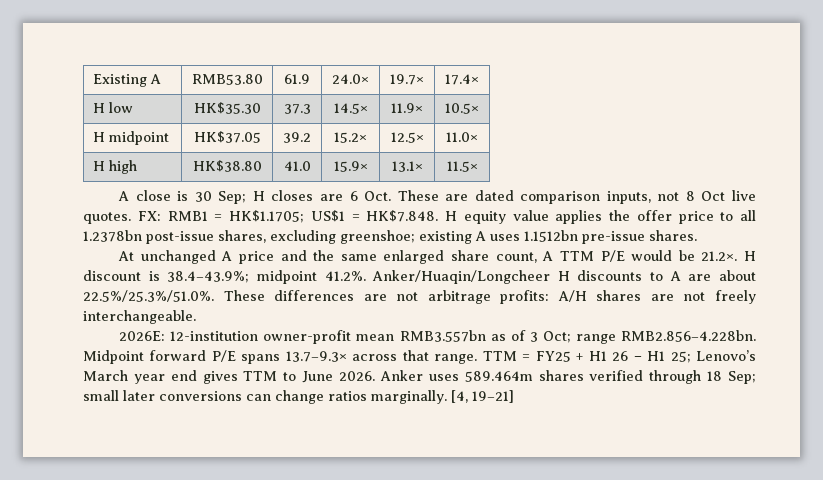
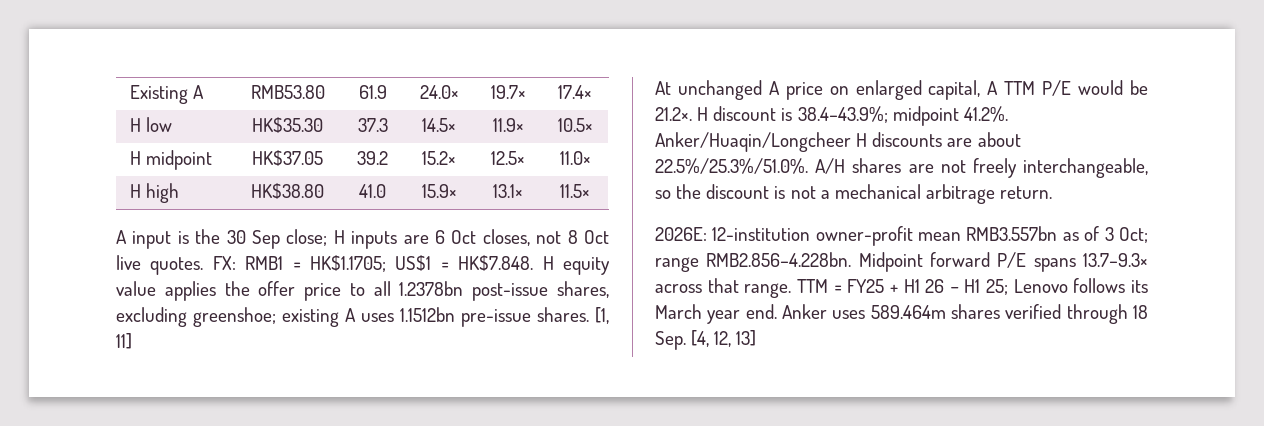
[135,190,651,204] close is 30 Sep; H closes are 6 Oct. These are dated comparison inputs, -> [132,229,530,249] input is the 30 Sep close; H inputs are 6 Oct closes,
(697, 235) none -> [595,307,609,324] [116,333,132,349] [1, 11]
[280,250,537,264] and the same enlarged share count, -> [829,80,981,100] on enlarged capital,
[650,271,681,281] to A -> (943, 139) none
[223,290,550,304] These differences are not arbitrage profits: -> (808, 166) none
[83,310,196,324] interchangeable. -> [1023,158,1148,178] [655,184,1053,204] interchangeable, so the discount is not a mechanical arbitrage return.
[696,350,757,361] [83,370,376,384] Lenovo’s March year end gives TTM to June 2026. -> [1013,278,1149,293] [655,304,777,324] Lenovo follows its March year end.
[728,371,757,384] [83,390,514,404] Sep; small later conversions can change ratios marginally. [4, 19–21] -> [655,330,757,350] Sep. [4, 12, 13]

